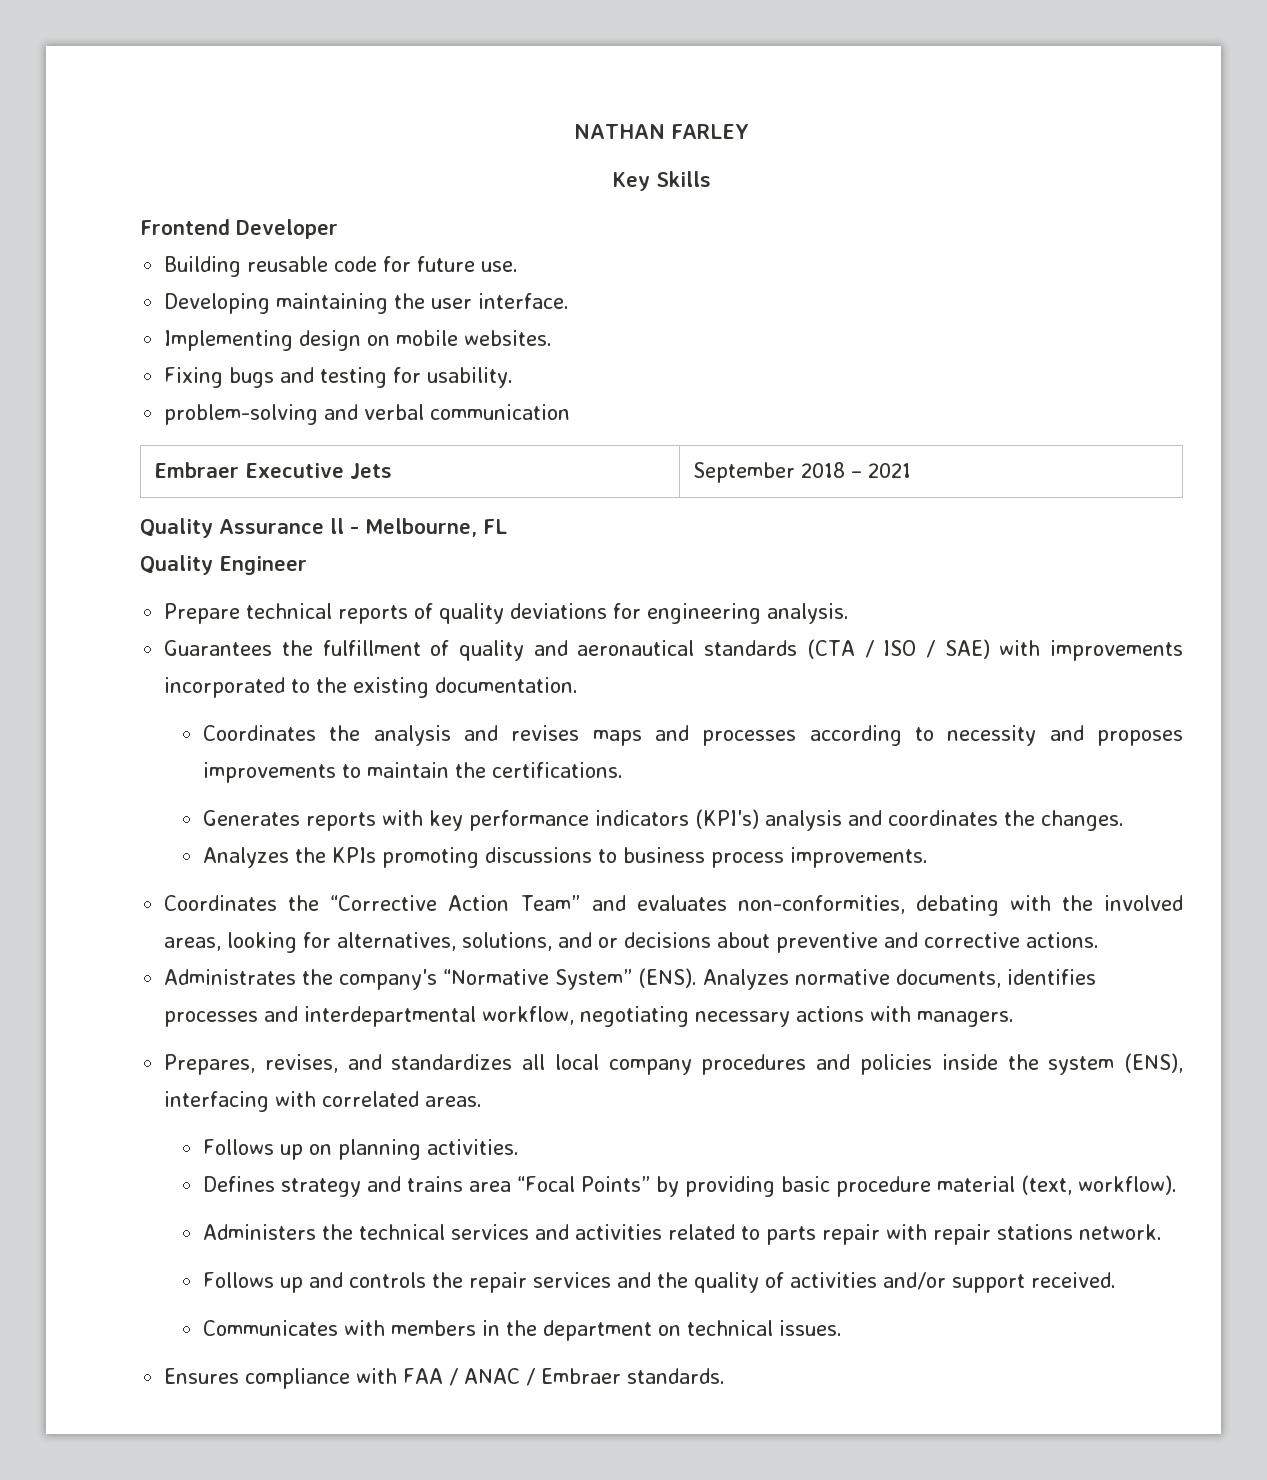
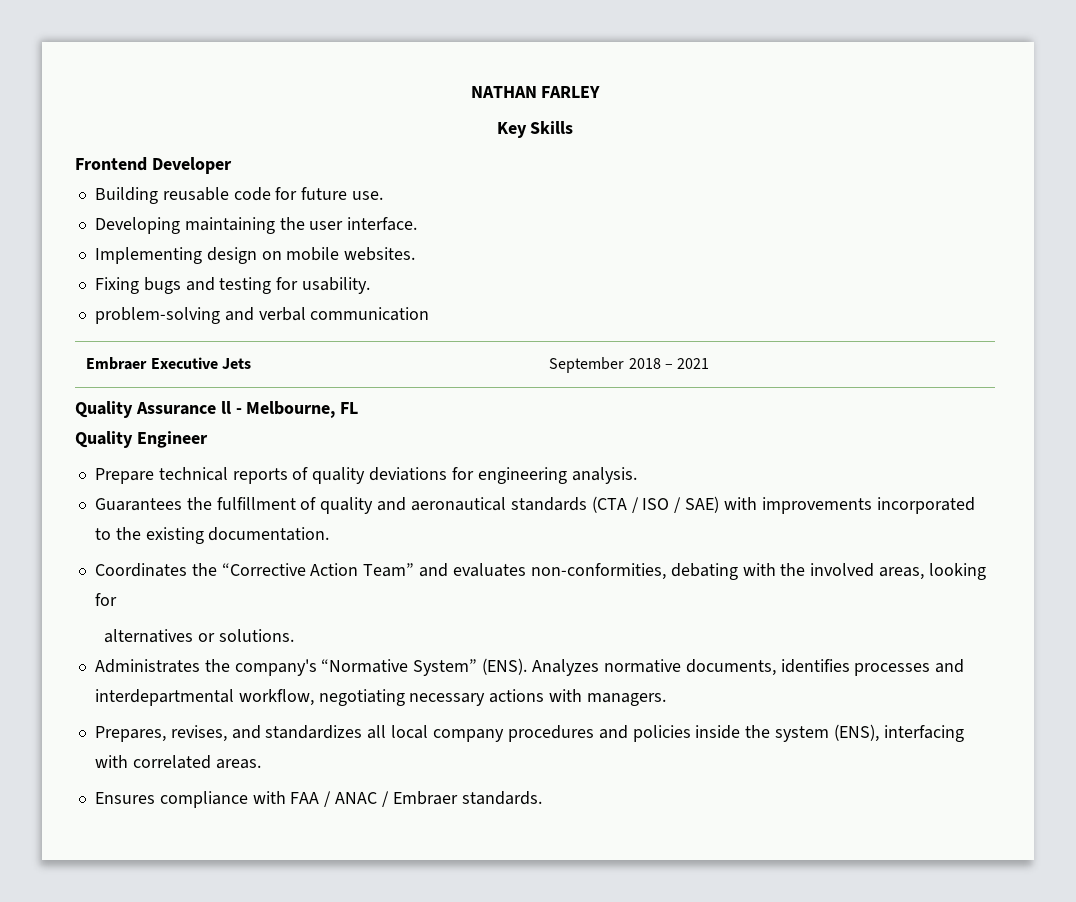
[203,725,1183,746] [203,762,624,783] [203,809,1125,831] [203,847,929,868] // Coordinates the analysis and revises maps and processes according to necessity and proposes improvements to maintain the certifications. // Generates reports with key performance indicators (KPI's) analysis and coordinates the changes. // Analyzes the KPIs promoting discussions to business process improvements. -> (330, 534) none
[337,932,1100,953] alternatives, solutions, and or decisions about preventive and corrective actions. -> [103,629,294,643] // alternatives or solutions.
[203,1139,520,1160] [203,1175,1178,1197] [203,1224,1163,1245] [203,1272,1117,1293] [203,1320,843,1341] // Follows up on planning activities. // Defines strategy and trains area “Focal Points” by providing basic procedure material (text, workflow). // Administers the technical services and activities related to parts repair with repair stations network. // Follows up and controls the repair services and the quality of activities and/or support received. // Communicates with members in the department on technical issues. -> (261, 764) none

